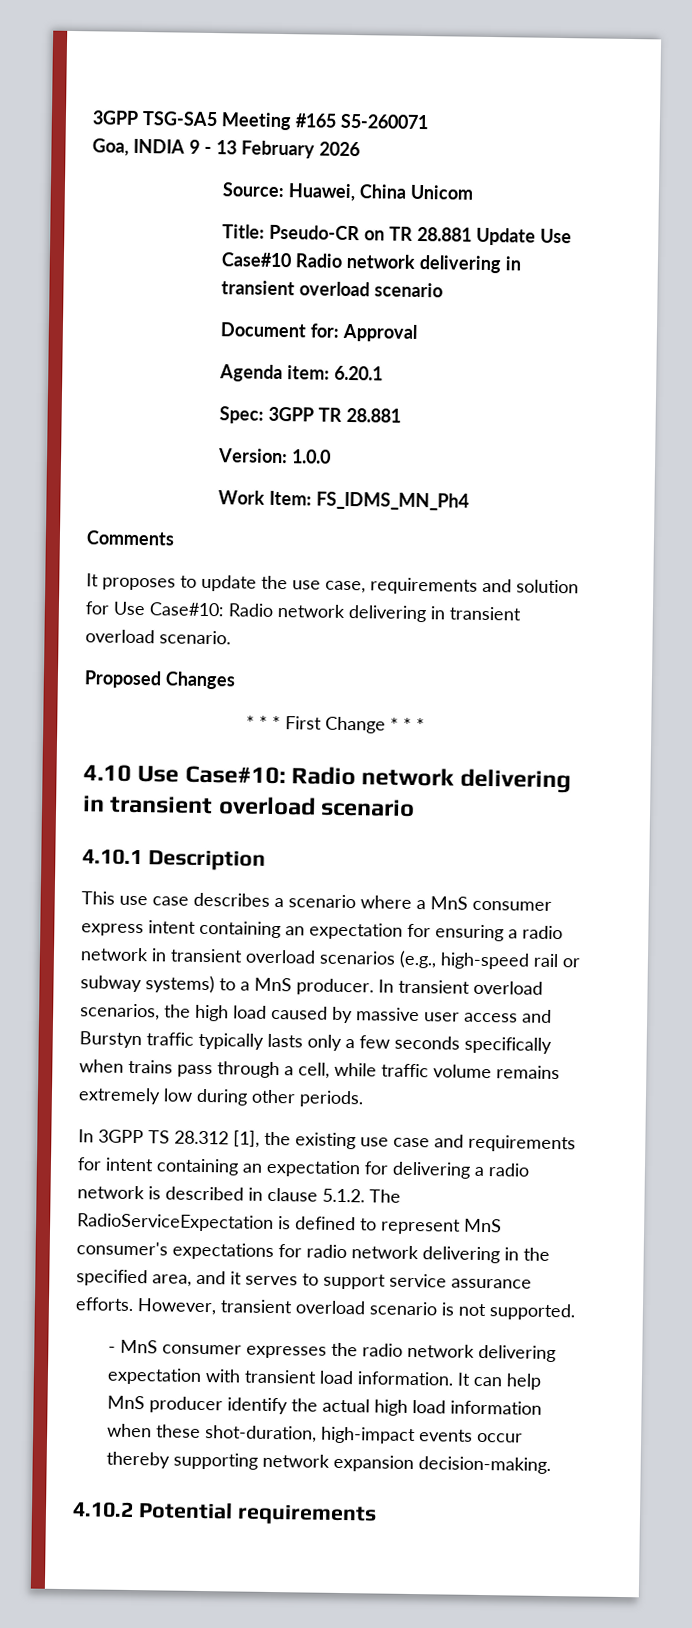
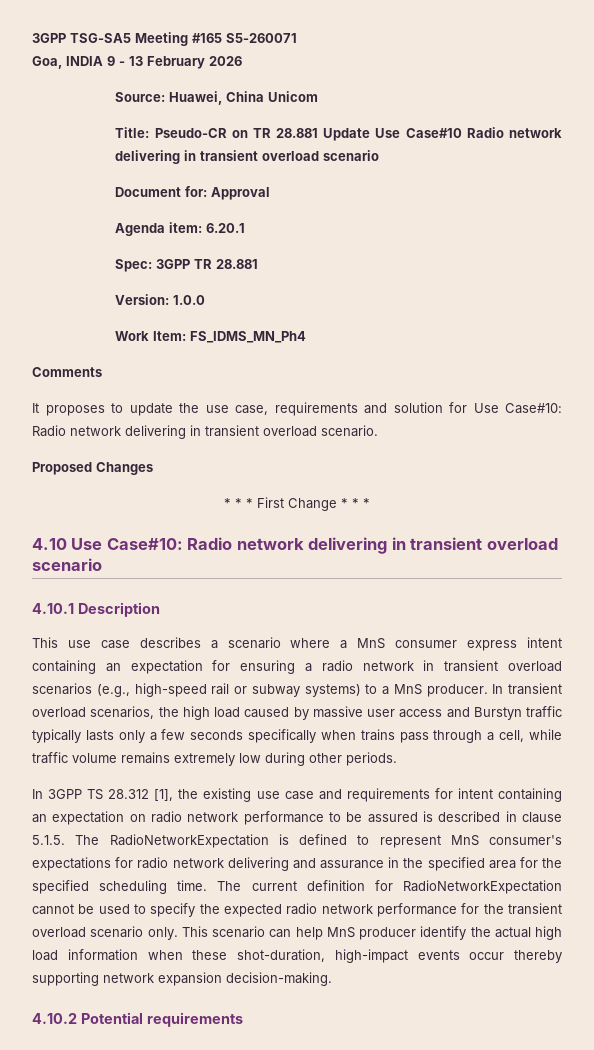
[364,1161,530,1179] [77,1185,145,1200] for delivering a radio network -> [129,811,418,825] on radio network performance to be assured
[322,1188,401,1203] [77,1213,274,1232] 5.1.2. The RadioServiceExpectation -> [32,834,269,848] 5.1.5. The RadioNetworkExpectation
(500, 1255) none -> [292,858,384,869] and assurance
[152,1270,532,1290] [75,1297,576,1321] [107,1339,556,1363] [106,1367,471,1386] area, and it serves to support service assurance efforts. However, transient overload scenario is not supported. // - MnS consumer expresses the radio network delivering expectation with transient load information. It -> [488,857,563,869] [32,880,562,894] [32,903,562,917] [32,926,265,940] area for the specified scheduling time. The current definition for RadioNetworkExpectation cannot be used to specify the expected radio network performance for the transient overload scenario only. This scenario

